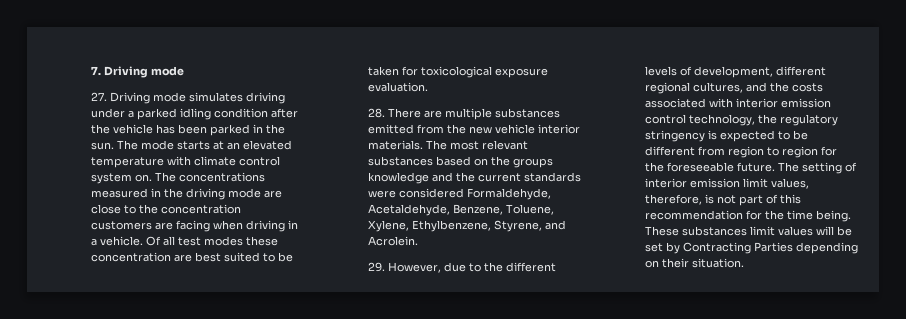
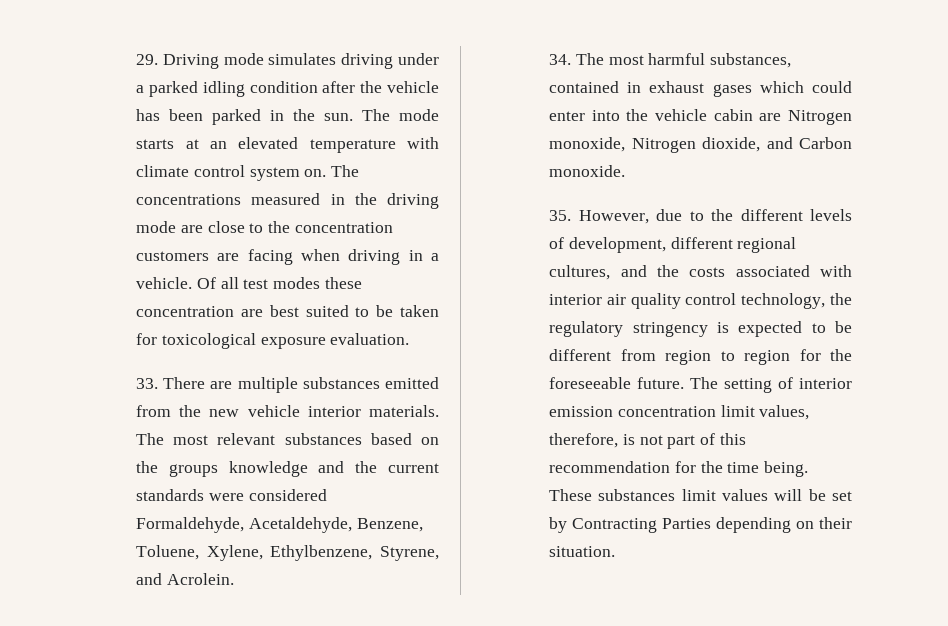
[90,66,184,78] [90,92,107,101] 7. Driving mode // 27. -> [136,54,159,65] 29.
[367,108,385,118] 28. -> [136,378,159,389] 33.
[367,262,385,272] 29. -> [549,53,792,68] [549,81,852,97] [549,109,852,125] [549,137,852,153] [549,165,626,177] [549,210,572,221] 34. The most harmful substances, contained in exhaust gases which could enter into the vehicle cabin are Nitrogen monoxide, Nitrogen dioxide, and Carbon monoxide. // 35.
[780,98,831,108] emission -> [606,293,681,309] air quality
(740, 183) none -> [617,406,716,417] concentration

